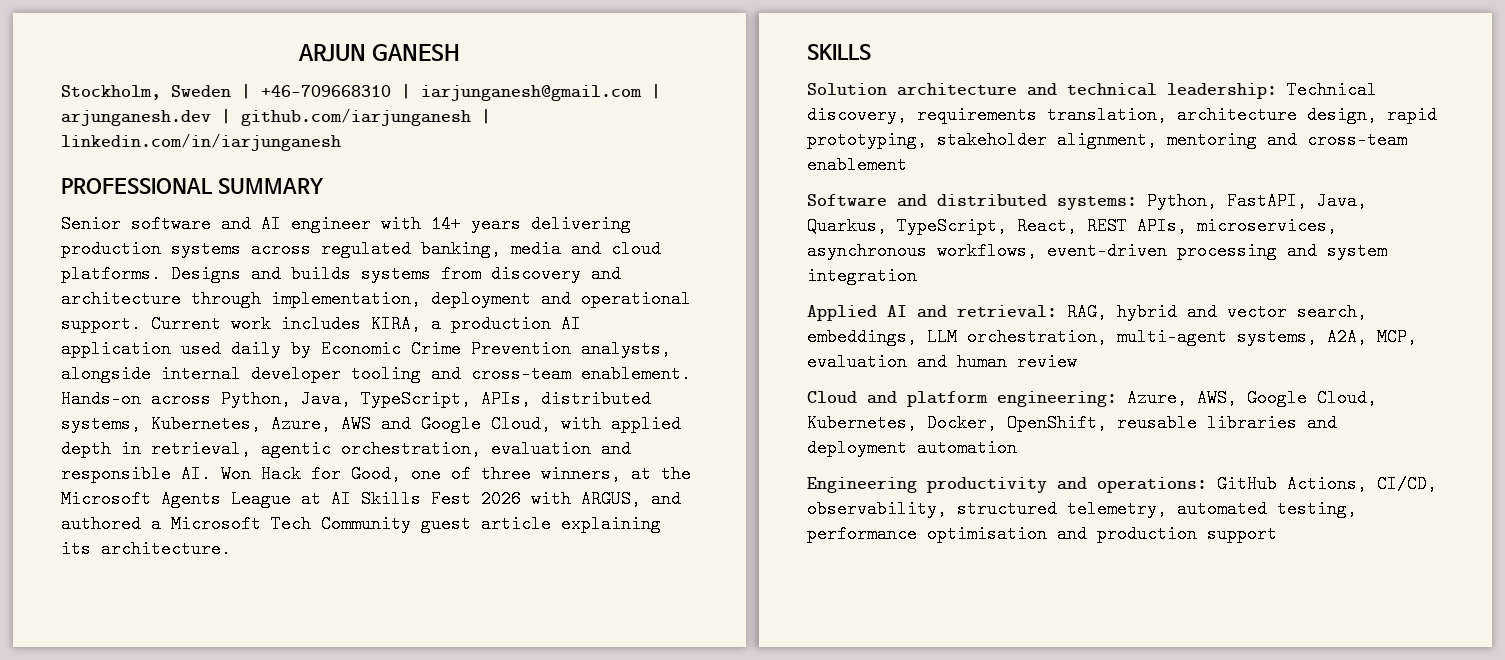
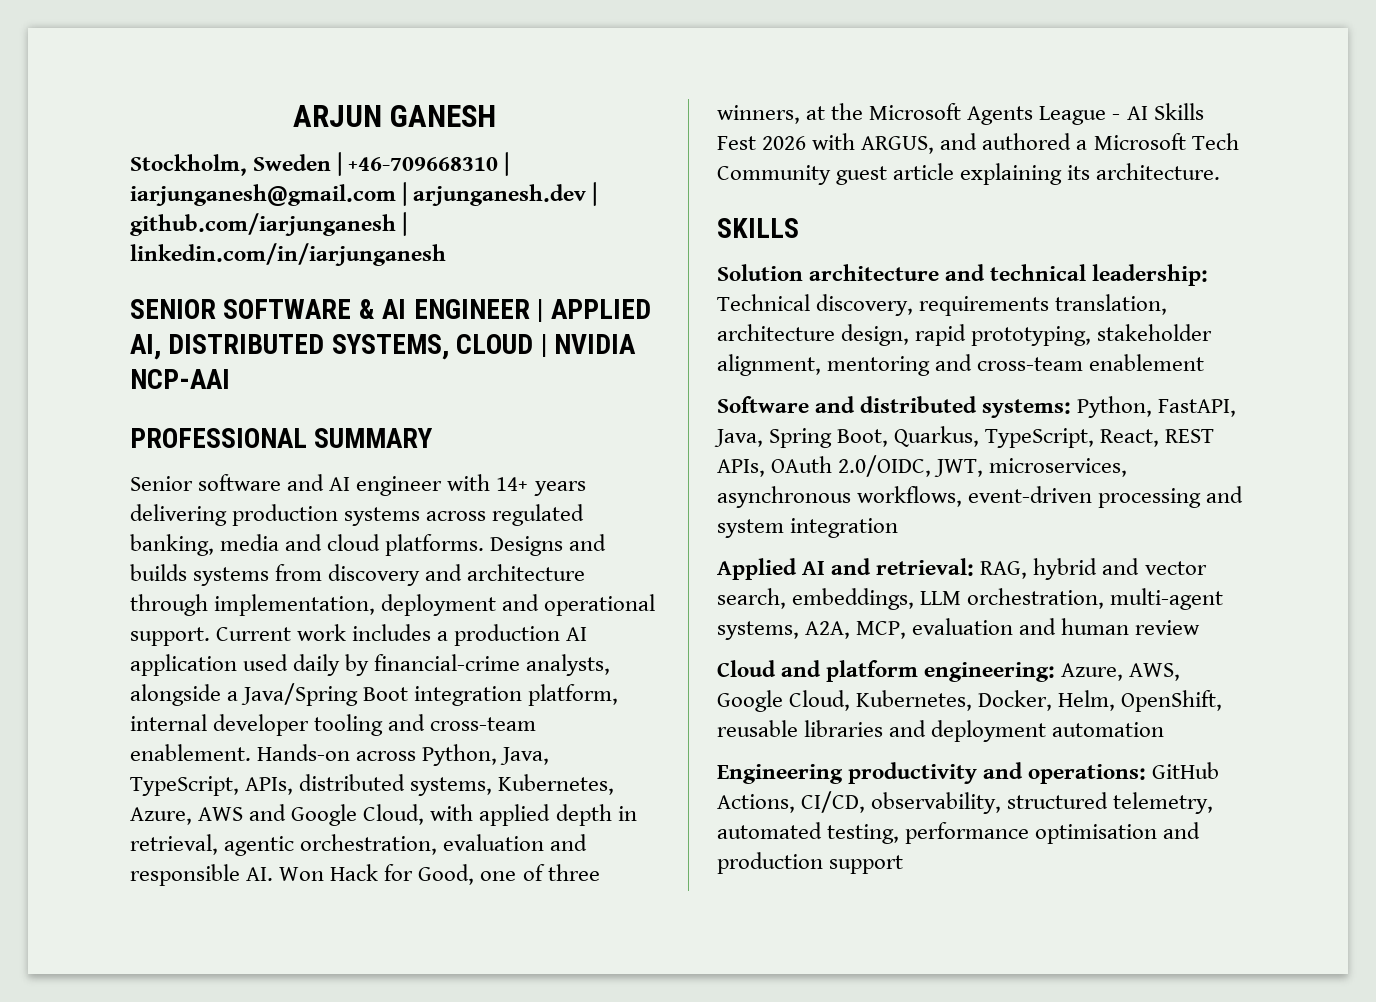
(341, 142) none -> [130,299,651,322] [130,334,637,360] [130,369,230,389] // SENIOR SOFTWARE & AI ENGINEER | APPLIED AI, DISTRIBUTED SYSTEMS, CLOUD | NVIDIA NCP-AAI
[371,315,421,333] KIRA, -> (432, 632) none
[321,340,671,358] [61,365,151,383] Economic Crime Prevention analysts, alongside -> [374,654,611,676] [130,683,619,706] financial-crime analysts, alongside a Java/Spring Boot integration platform,
[301,490,321,508] at -> [1112,114,1121,120] -
(1367, 201) none -> [769,428,889,448] Spring Boot,
(1187, 226) none -> [771,455,984,477] OAuth 2.0/OIDC, JWT,
(997, 423) none -> [1058,690,1116,711] Helm,

